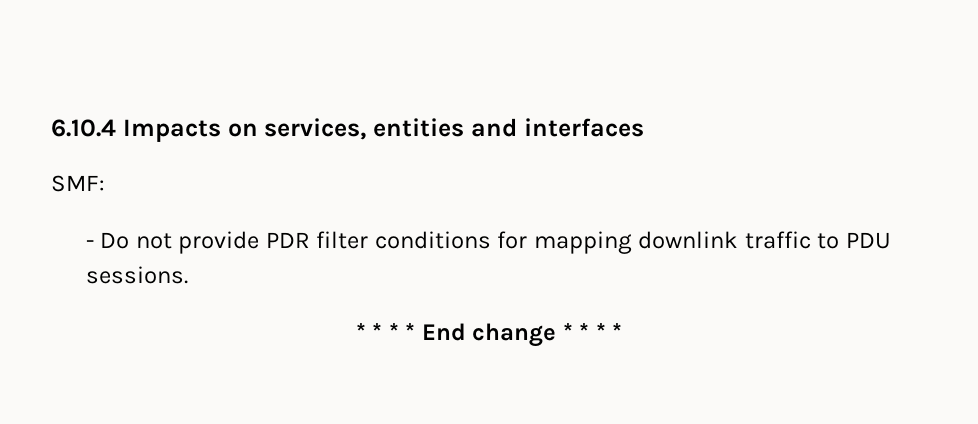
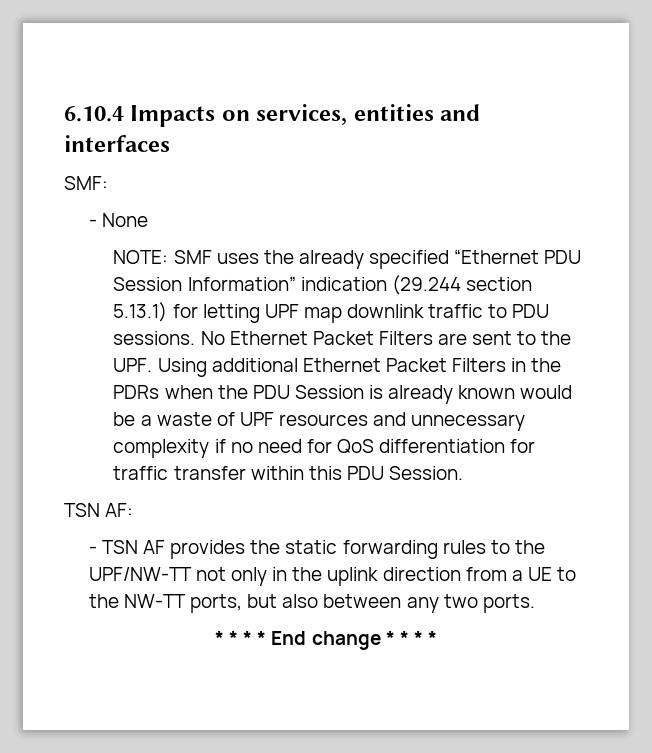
[100,231,632,254] Do not provide PDR filter conditions for mapping -> [101,213,148,227] [113,249,582,269] [113,275,532,295] [113,302,342,323] None // NOTE: SMF uses the already specified “Ethernet PDU Session Information” indication (29.244 section 5.13.1) for letting UPF map
(188, 275) none -> [200,331,572,345] [113,358,562,377] [113,385,573,404] [113,412,526,431] [113,439,536,458] [113,466,464,480] [64,503,134,517] [88,540,545,559] [88,567,577,586] [88,594,535,613] No Ethernet Packet Filters are sent to the UPF. Using additional Ethernet Packet Filters in the PDRs when the PDU Session is already known would be a waste of UPF resources and unnecessary complexity if no need for QoS differentiation for traffic transfer within this PDU Session. // TSN AF: // - TSN AF provides the static forwarding rules to the UPF/NW-TT not only in the uplink direction from a UE to the NW-TT ports, but also between any two ports.

